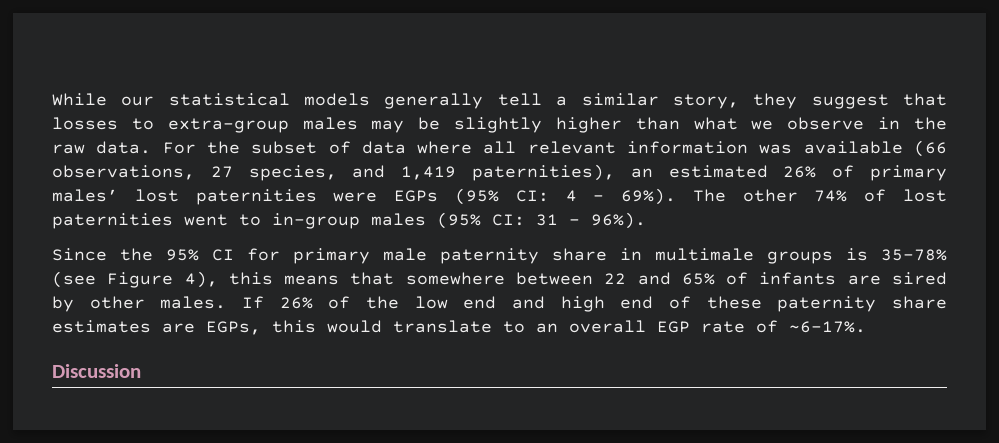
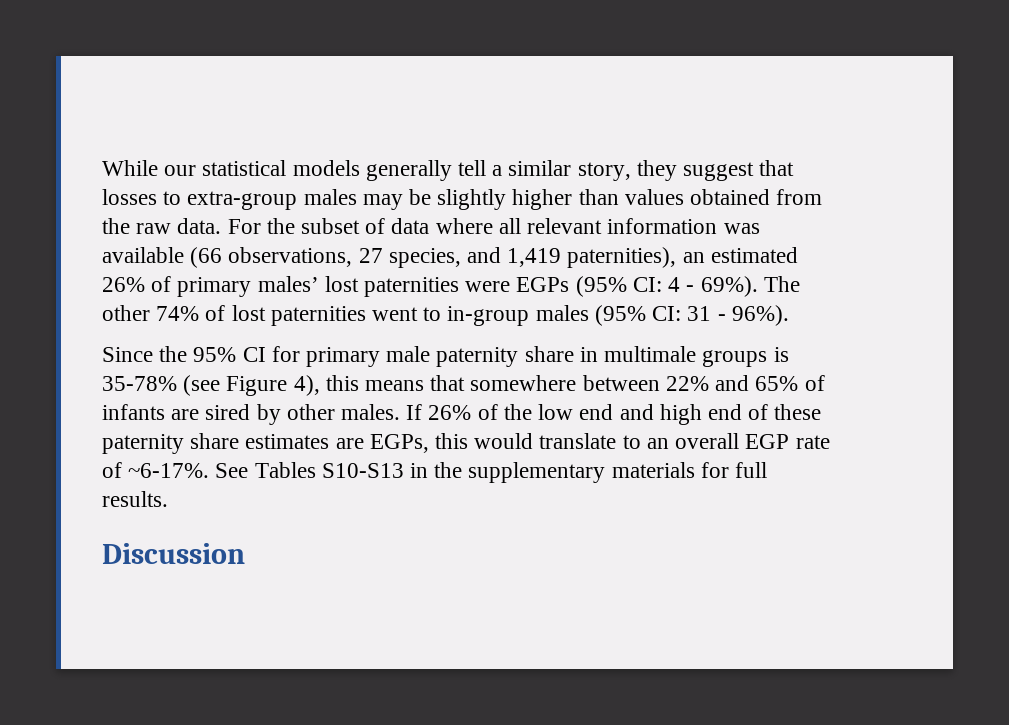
[693,117,901,130] what we observe in -> [624,189,823,205] values obtained from
[604,273,627,284] 22 -> [665,376,709,391] 22%
(866, 327) none -> [215,462,768,483] [102,491,168,507] See Tables S10-S13 in the supplementary materials for full results.

